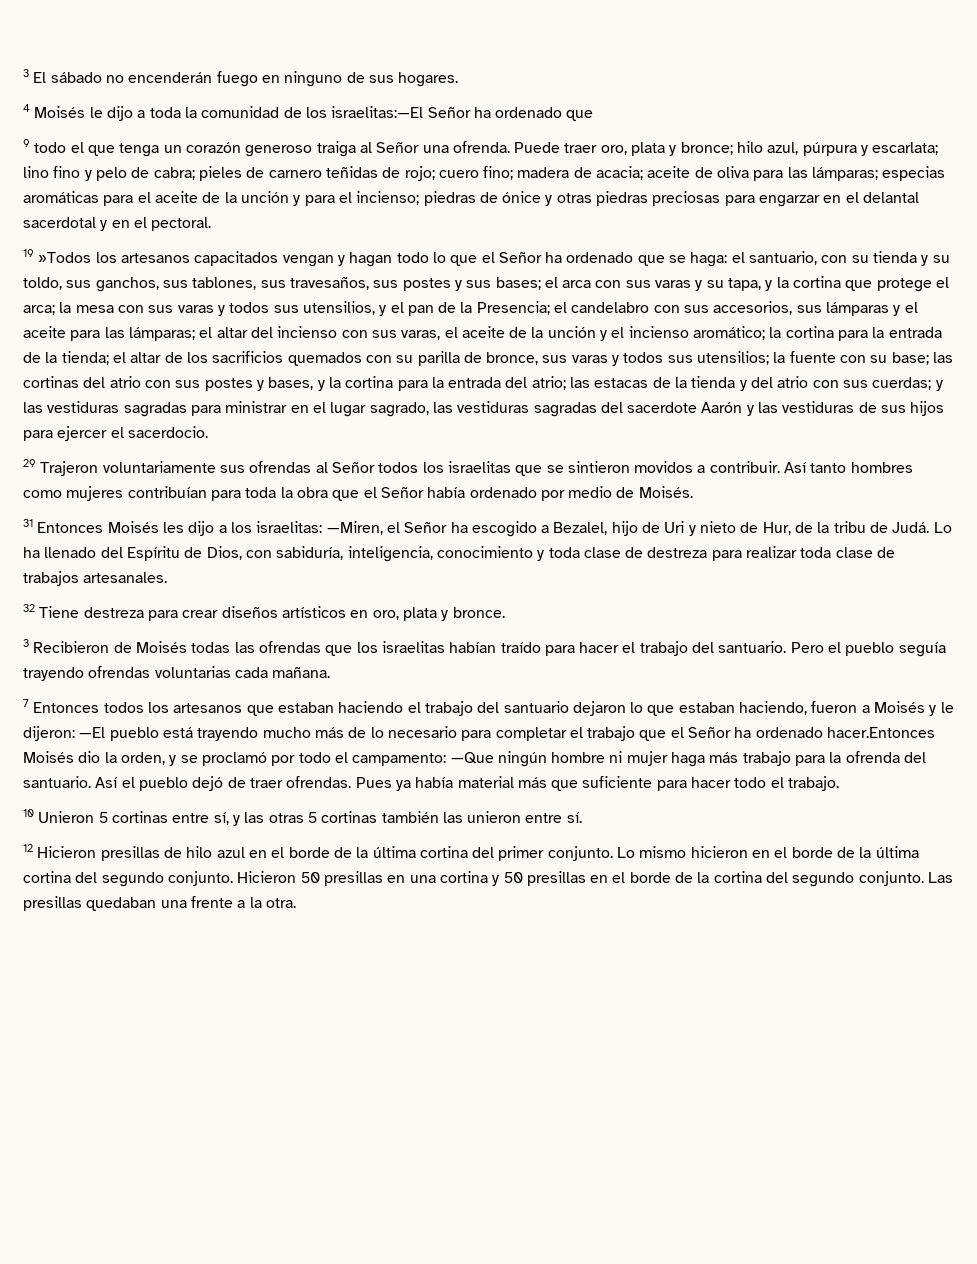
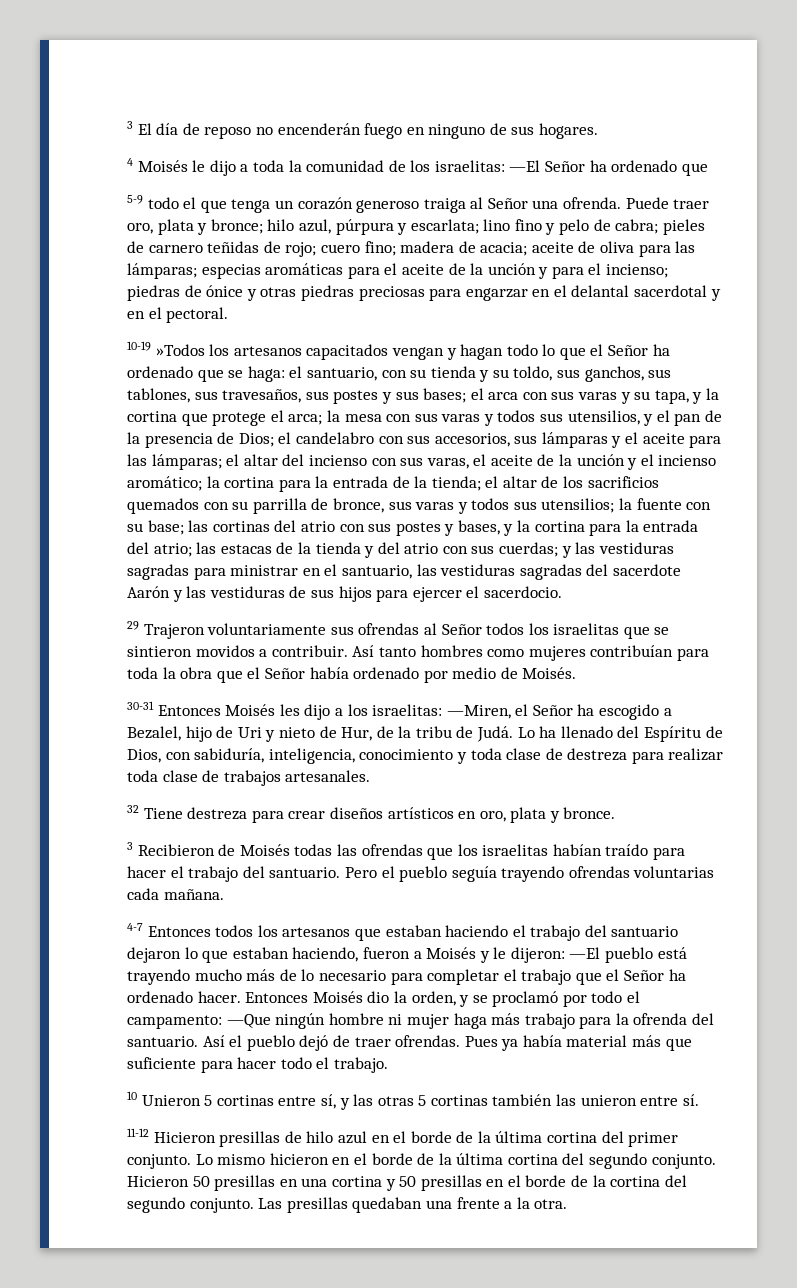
[50,72,102,83] sábado -> [156,123,252,139] día de reposo
[331,106,424,118] israelitas:—El -> [434,160,541,172] israelitas: —El
[23,139,30,147] 9 -> [127,195,143,204] 5-9
[23,249,34,257] 19 -> [127,341,151,351] 10-19
[476,301,550,315] Presencia; -> [144,432,274,448] presencia de Dios;
[417,351,460,366] parilla -> [252,498,307,514] parrilla
[330,402,429,417] lugar sagrado, -> [341,565,412,579] santuario,
[23,519,33,527] 31 -> [127,701,154,710] 30-31
[23,699,29,707] 7 -> [127,923,143,931] 4-7
[827,727,936,738] hacer.Entonces -> [197,991,309,1003] hacer. Entonces
[23,844,33,852] 12 -> [127,1128,149,1137] 11-12

